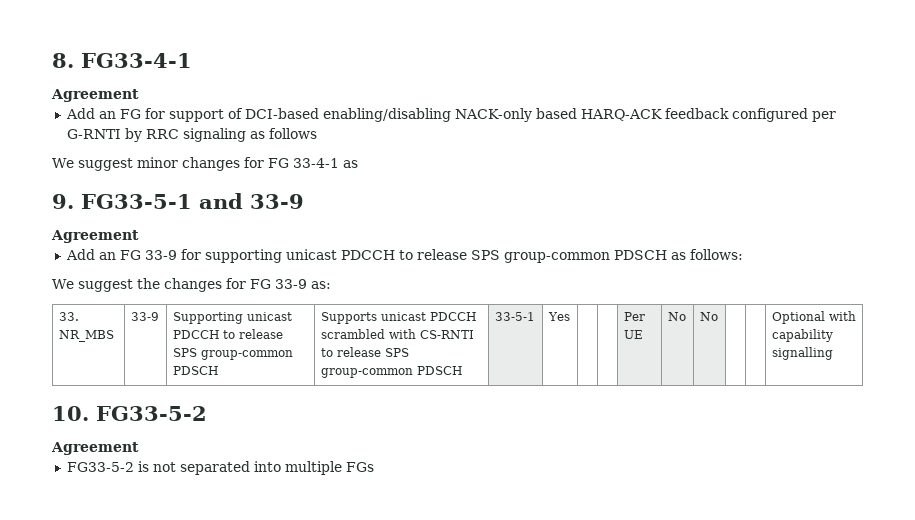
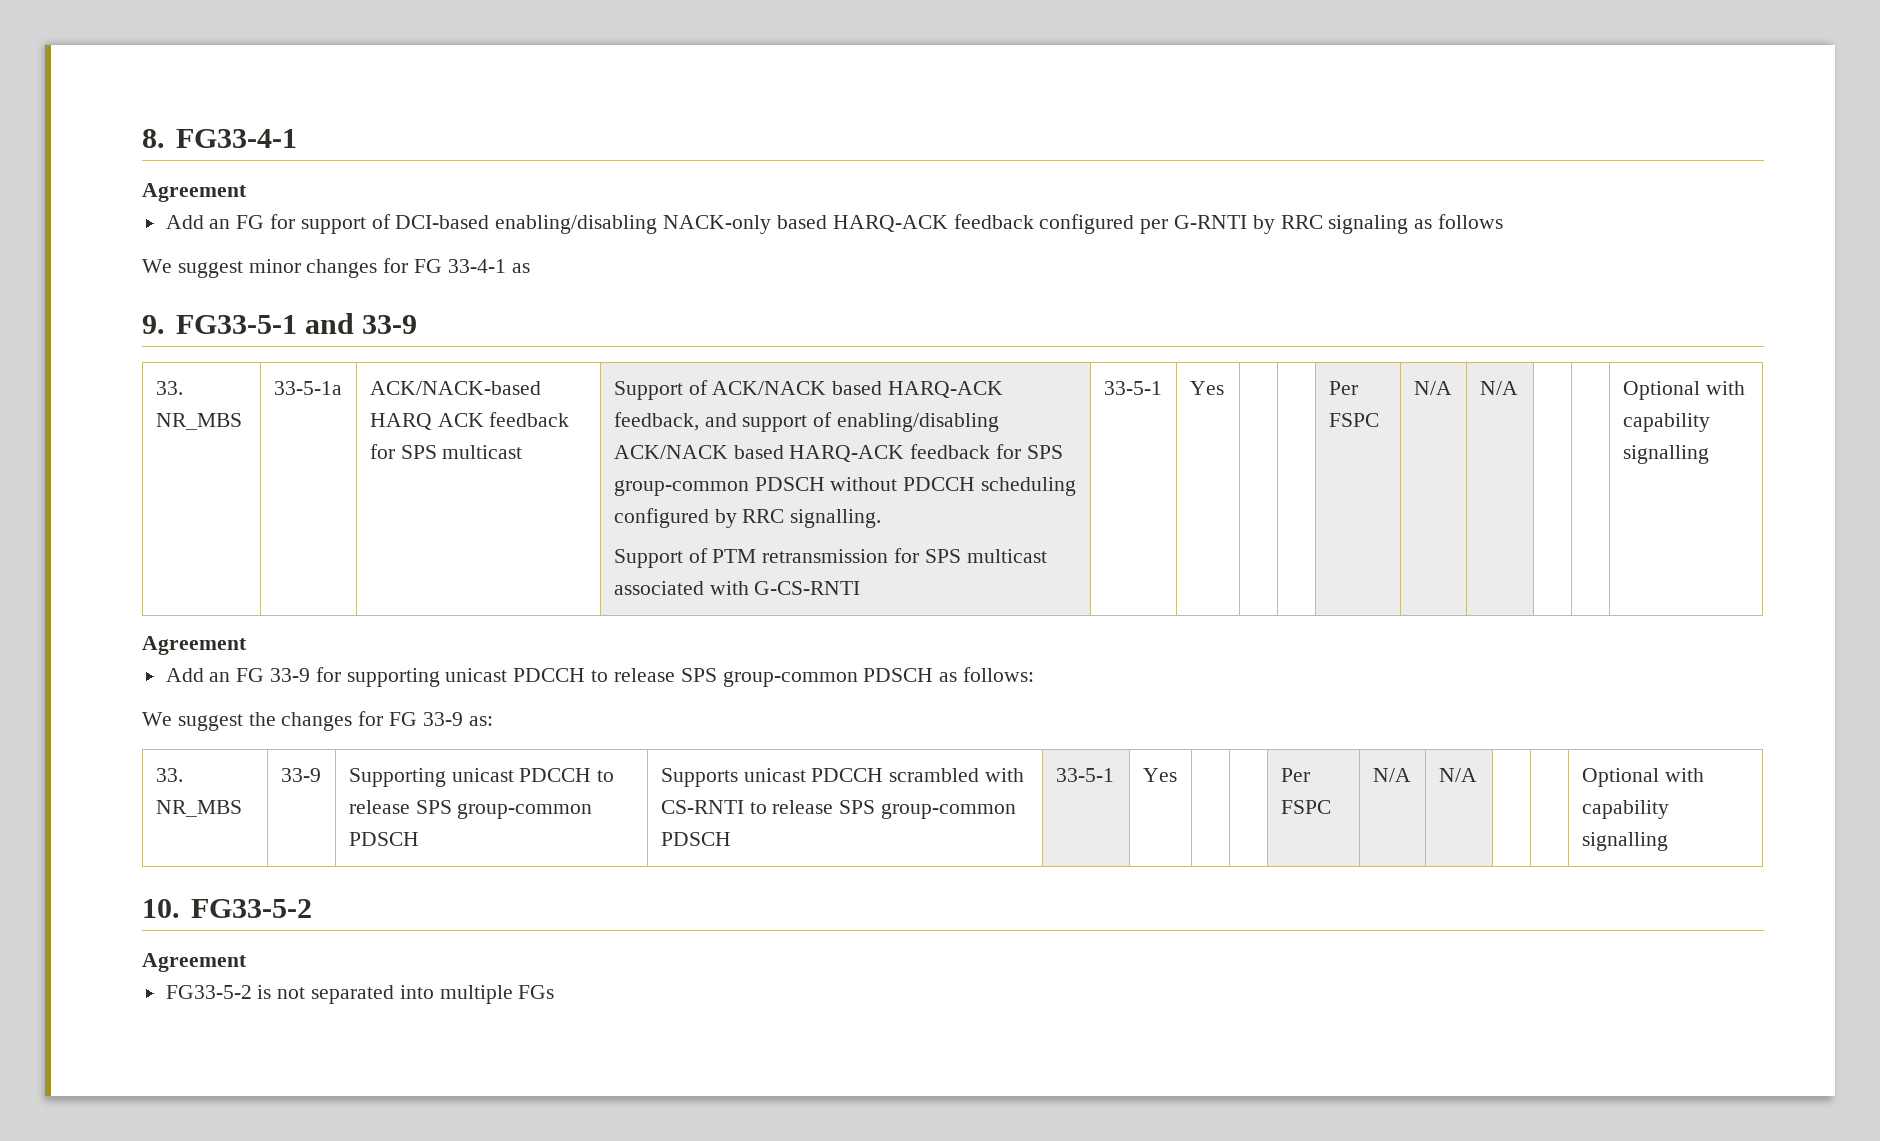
(304, 201) none -> [155,381,183,395] [155,413,242,430] [273,381,342,395] [369,381,541,395] [369,412,570,430] [369,444,523,459] [613,380,1003,400] [613,412,999,432] [613,444,1063,462] [613,477,1076,496] [613,508,882,528] [613,548,1047,568] [613,581,861,595] [1103,381,1162,395] [1189,381,1224,395] [1328,381,1358,395] [1328,413,1379,427] [1413,381,1452,395] [1479,381,1518,395] [1622,381,1745,400] [1622,413,1710,432] [1622,445,1709,464] // 33. NR_MBS | 33-5-1a | ACK/NACK-based HARQ ACK feedback for SPS multicast | Support of ACK/NACK based HARQ-ACK feedback, and support of enabling/disabling ACK/NACK based HARQ-ACK feedback for SPS group-common PDSCH without PDCCH scheduling configured by RRC signalling. // Support of PTM retransmission for SPS multicast associated with G-CS-RNTI | 33-5-1 | Yes | | | Per FSPC | N/A | N/A | | | Optional with capability signalling
[623,330,643,339] [667,312,686,321] [699,312,718,321] UE | No | No -> [1280,800,1331,814] [1372,768,1411,782] [1438,768,1477,782] FSPC | N/A | N/A

